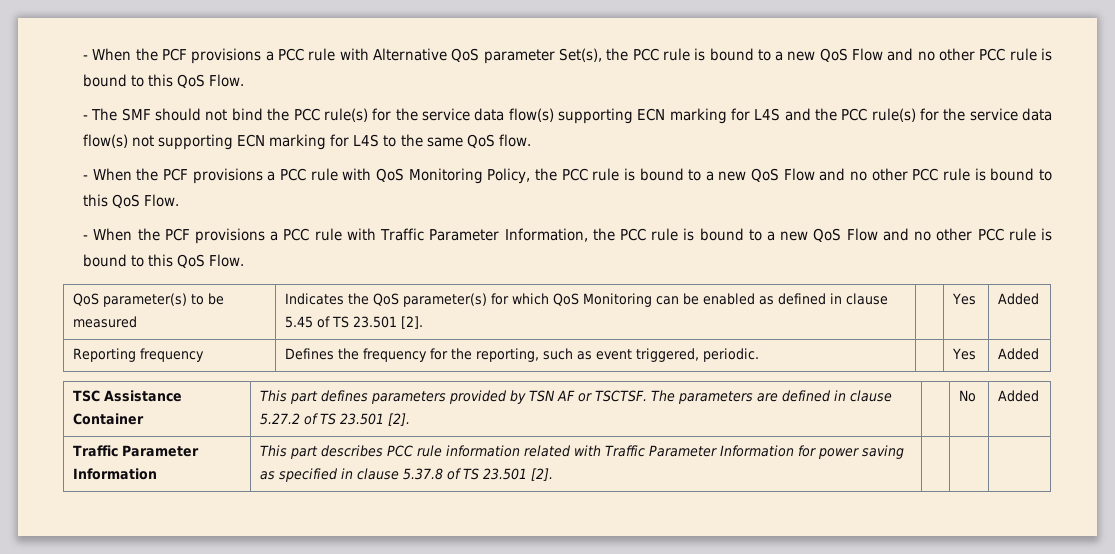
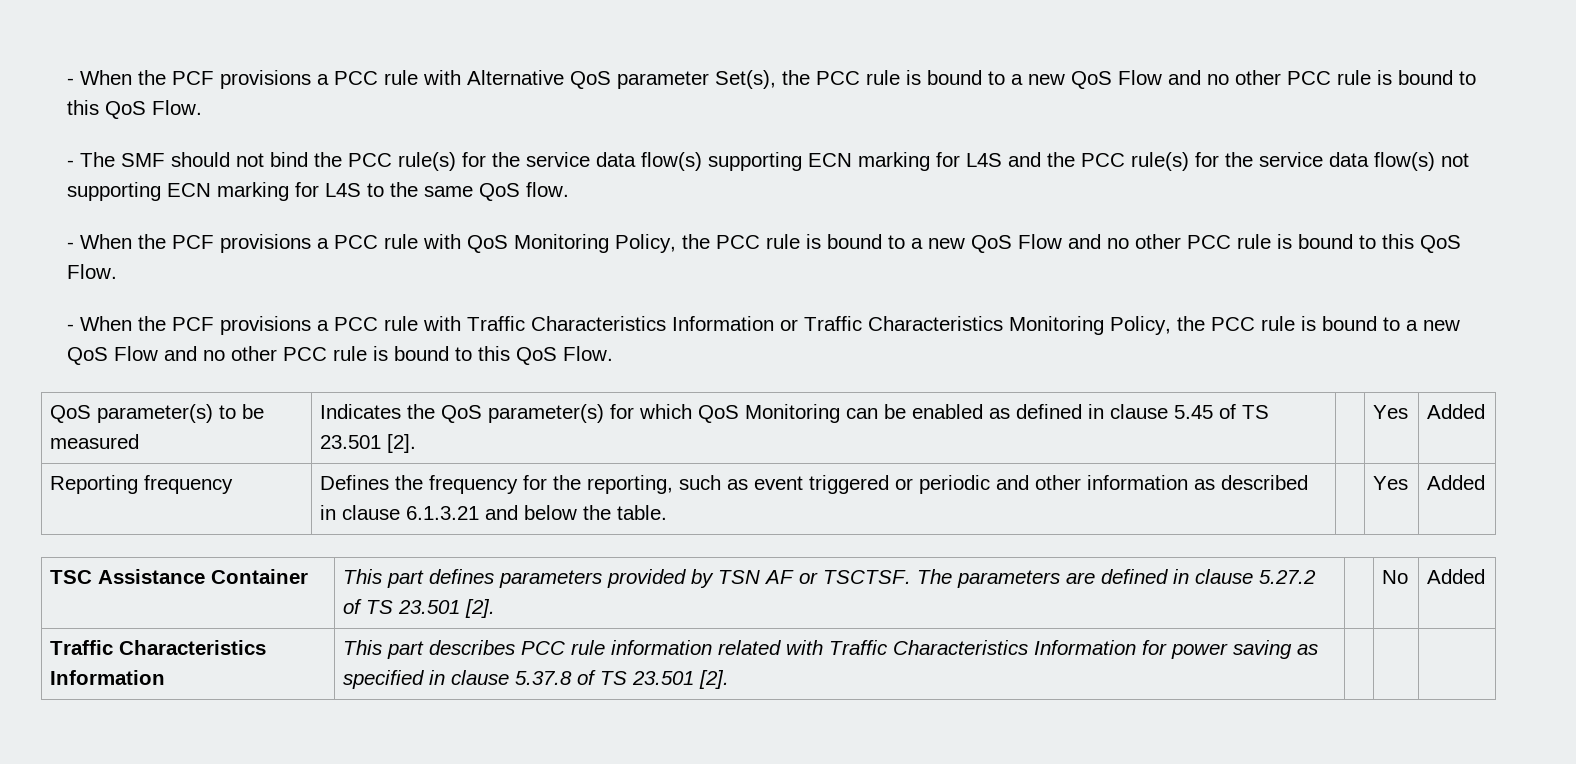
[429,228,588,242] Parameter Information, -> [531,316,1172,335] Characteristics Information or Traffic Characteristics Monitoring Policy,
[636,348,760,362] triggered, periodic. -> [808,475,1308,494] [319,505,667,520] triggered or periodic and other information as described in clause 6.1.3.21 and below the table.
[122,445,200,457] Parameter -> [118,640,266,655] Characteristics
[649,445,718,457] Parameter -> [892,640,1028,655] Characteristics

